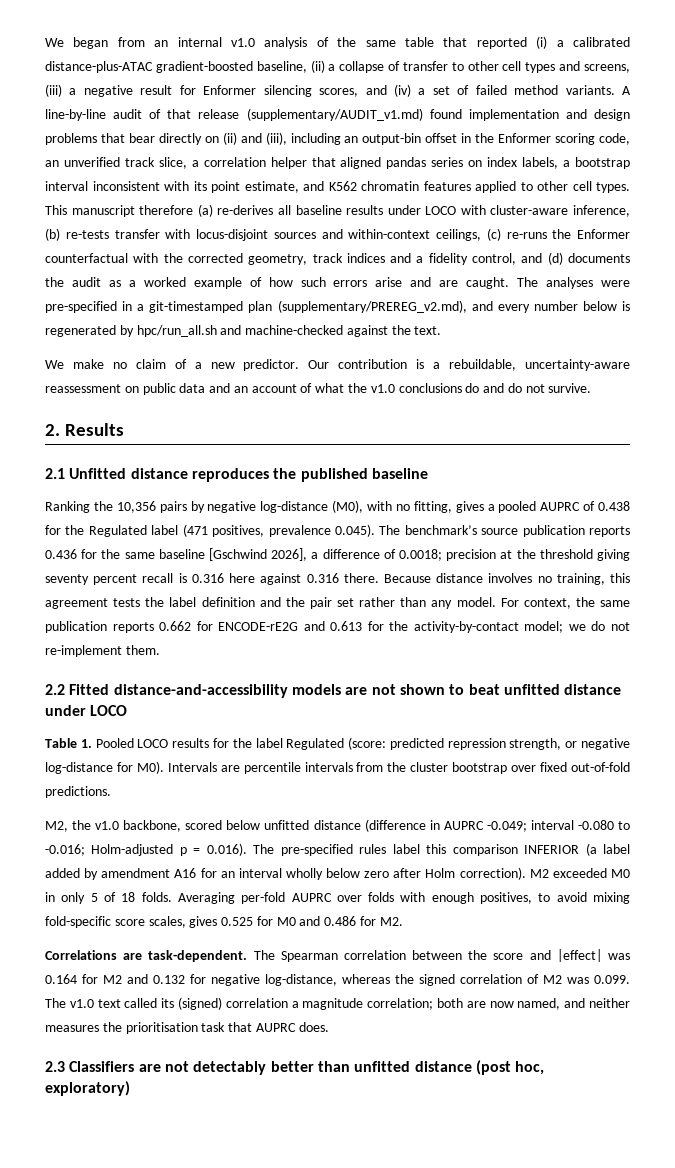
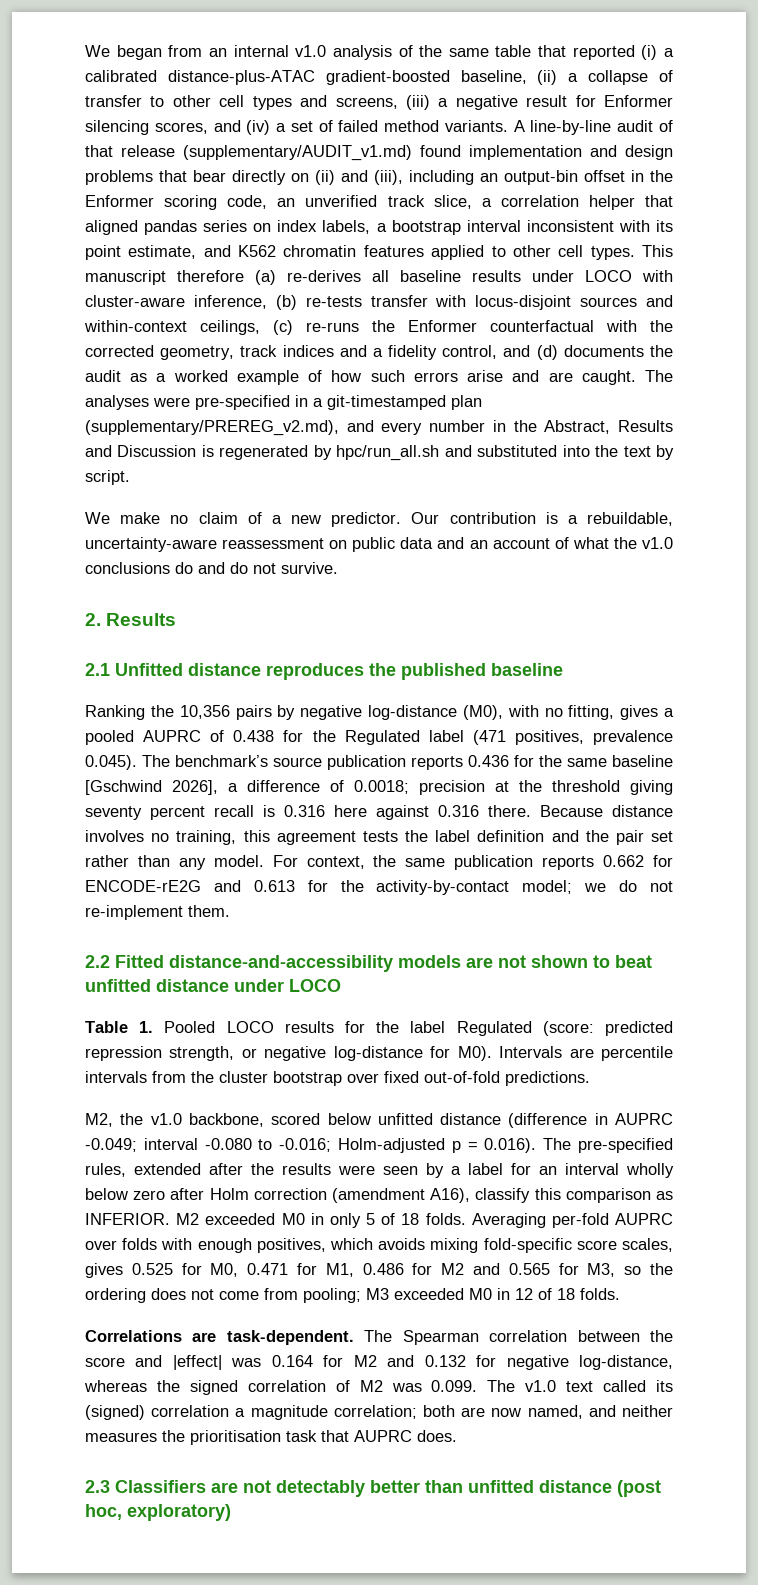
[582,301,617,311] below -> [492,420,673,434] [85,445,197,457] in the Abstract, Results and Discussion
[245,325,442,337] machine-checked against the text. -> [477,445,674,460] [85,470,130,485] substituted into the text by script.
[359,843,630,856] [45,868,197,880] rules label this comparison INFERIOR (a label added by amendment A16 -> [85,1163,503,1178] rules, extended after the results were seen by a label
[459,867,526,880] correction). -> [253,1188,673,1203] [85,1213,170,1225] correction (amendment A16), classify this comparison as INFERIOR.
[538,892,587,902] to avoid -> [330,1238,426,1250] which avoids
[276,916,403,926] M0 and 0.486 for M2. -> [210,1263,673,1277] [85,1288,620,1303] M0, 0.471 for M1, 0.486 for M2 and 0.565 for M3, so the ordering does not come from pooling; M3 exceeded M0 in 12 of 18 folds.

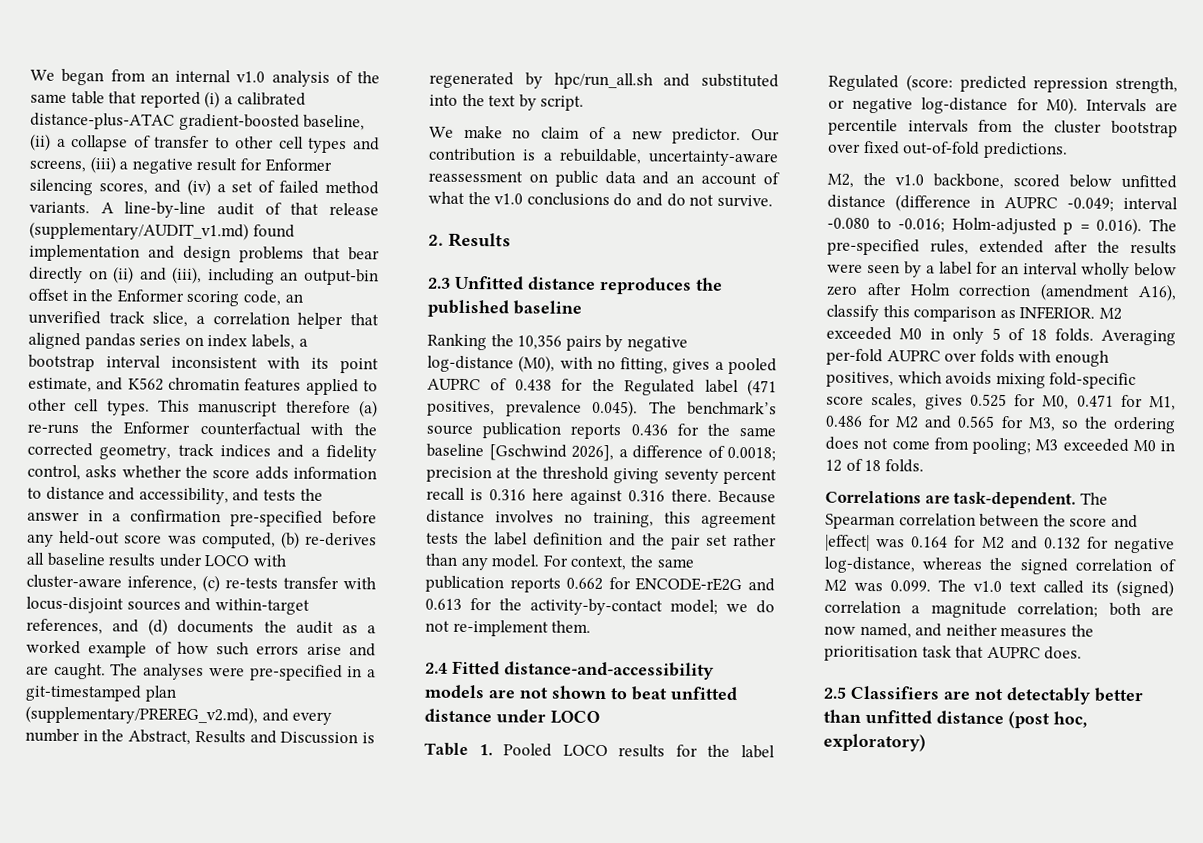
[287,270,673,282] [85,295,673,310] [84,320,293,335] re-derives all baseline results under LOCO with cluster-aware inference, (b) re-tests transfer with locus-disjoint sources and within-context ceilings, (c) -> (378, 409) none
(498, 352) none -> [85,465,377,480] [27,486,323,505] [27,509,377,527] [27,530,377,549] [26,552,286,568] [26,574,376,593] [26,596,310,615] [26,618,103,635] asks whether the score adds information to distance and accessibility, and tests the answer in a confirmation pre-specified before any held-out score was computed, (b) re-derives all baseline results under LOCO with cluster-aware inference, (c) re-tests transfer with locus-disjoint sources and within-target references,
[85,663,110,676] 2.1 -> [427,277,451,289] 2.3
[85,955,110,968] 2.2 -> [425,662,448,674] 2.4
[85,1480,110,1493] 2.3 -> [823,686,847,699] 2.5

